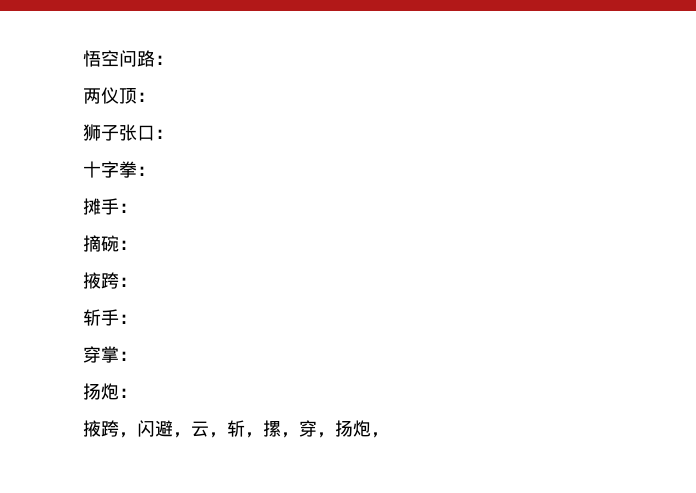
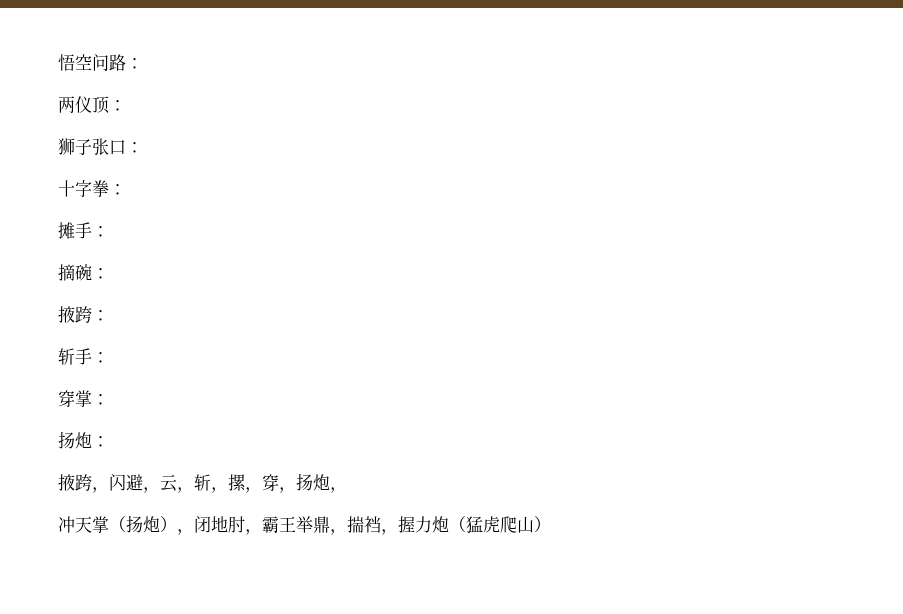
(389, 435) none -> [58,515,551,535] // 冲天掌（扬炮），闭地肘，霸王举鼎，揣裆，握力炮（猛虎爬山）

